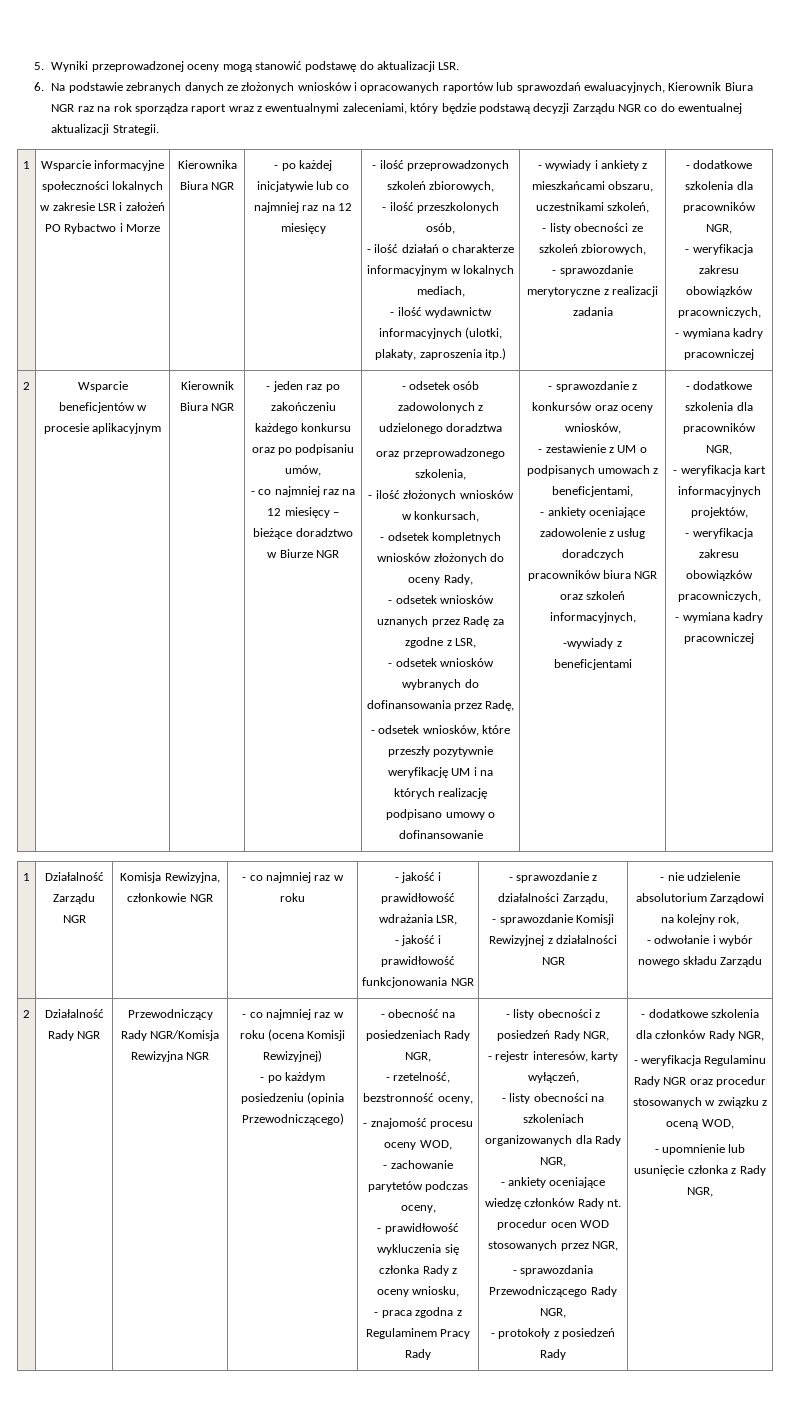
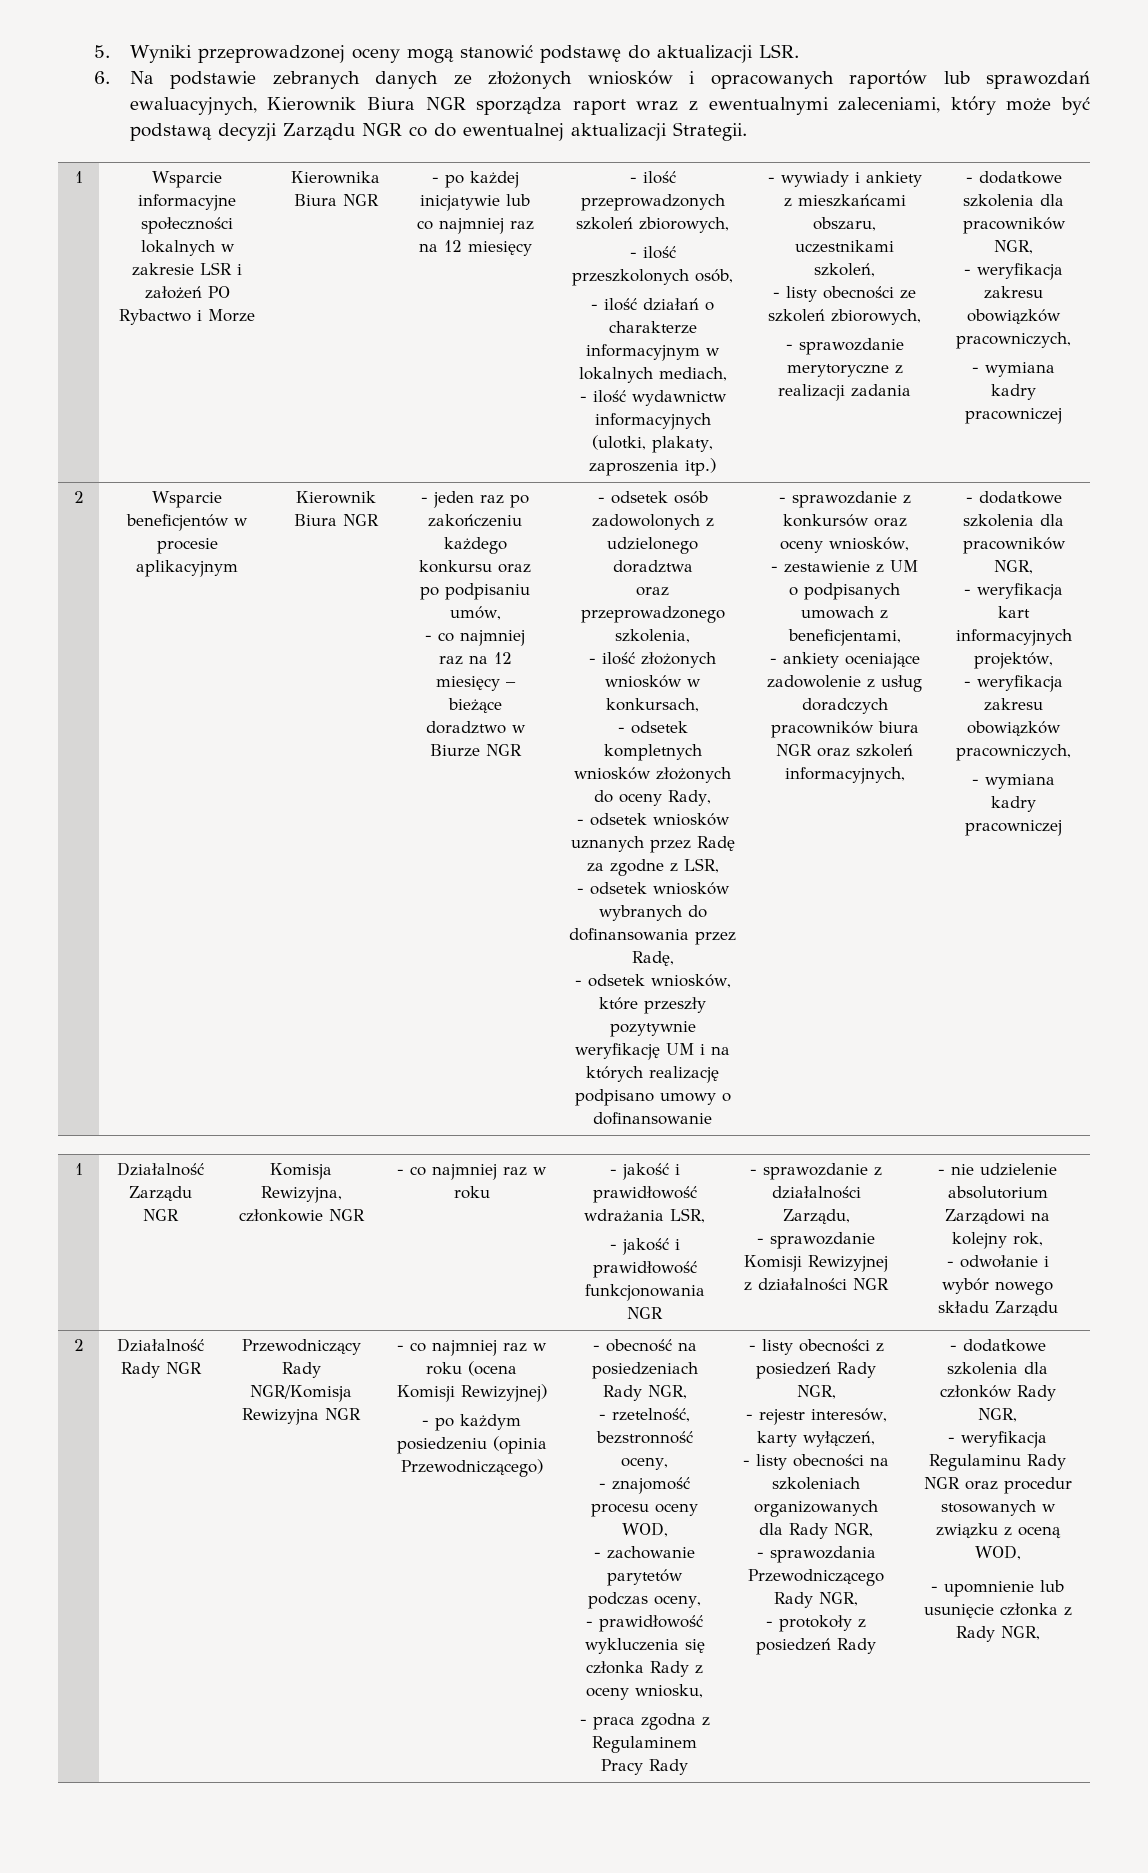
[77,103,132,112] raz na rok -> (466, 103) none
[441,103,476,114] będzie -> [1006,97,1091,115] może być
[563,638,622,649] [553,659,632,670] // -wywiady z beneficjentami -> (905, 775) none
[500,1177,606,1188] [484,1198,622,1209] [497,1219,609,1230] [488,1240,618,1251] // - ankiety oceniające wiedzę członków Rady nt. procedur ocen WOD stosowanych przez NGR, -> (873, 1530) none

